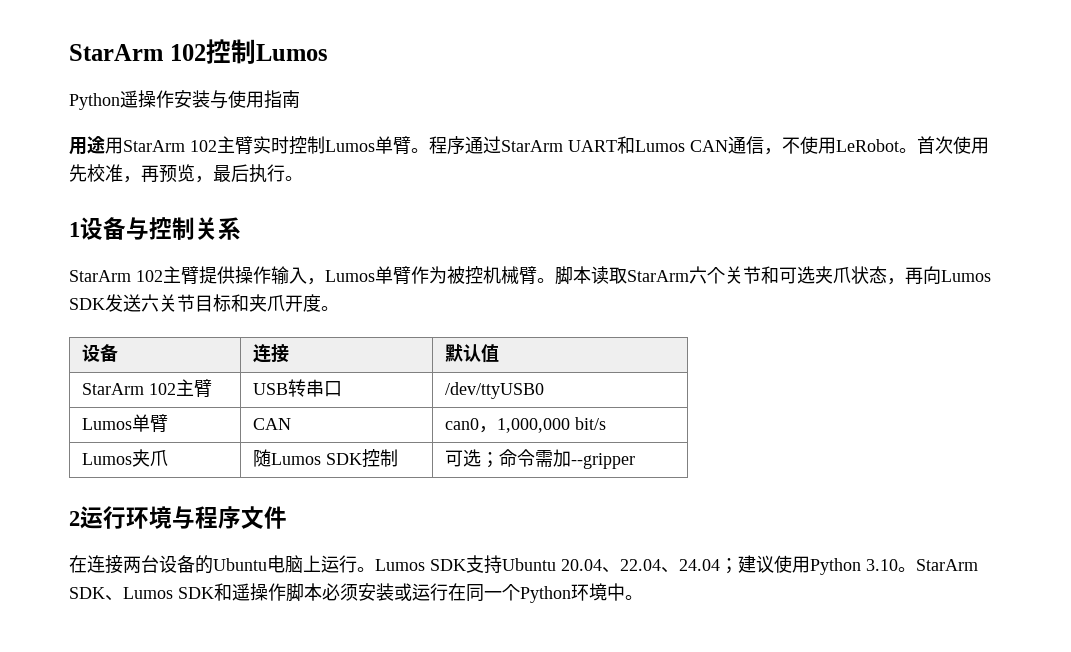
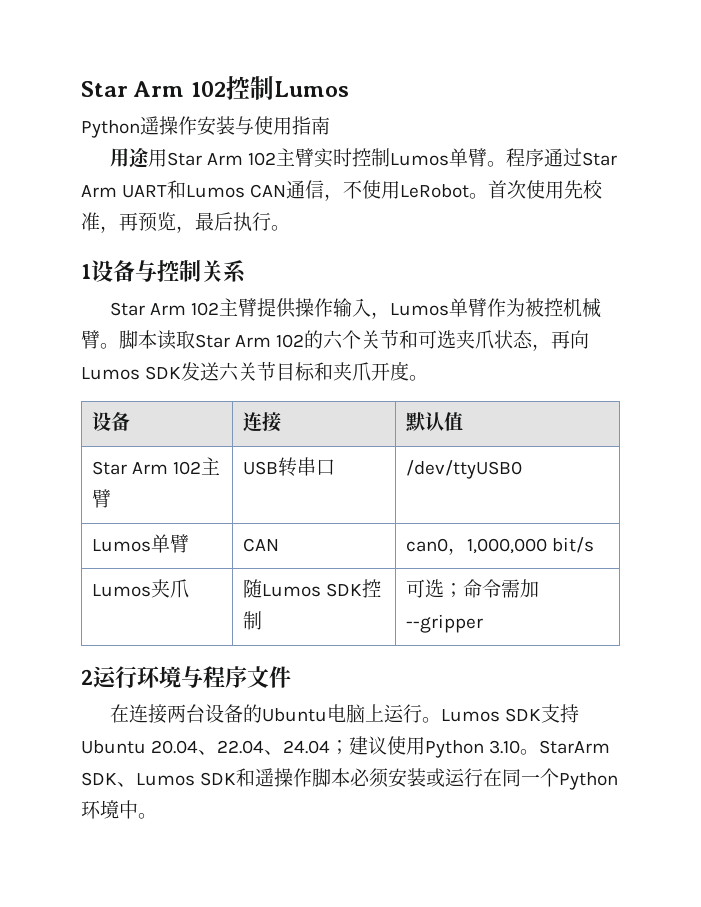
[69,44,163,61] StarArm -> [81,81,185,97] Star Arm
[123,140,185,152] StarArm -> [166,152,244,166] Star Arm
[501,140,563,152] StarArm -> [582,152,618,166] [81,185,117,197] Star Arm
[69,270,131,282] StarArm -> [109,302,187,316] Star Arm
[627,270,689,282] StarArm -> [195,330,324,349] Star Arm 102的
[82,383,145,395] StarArm -> [91,461,168,475] Star Arm

